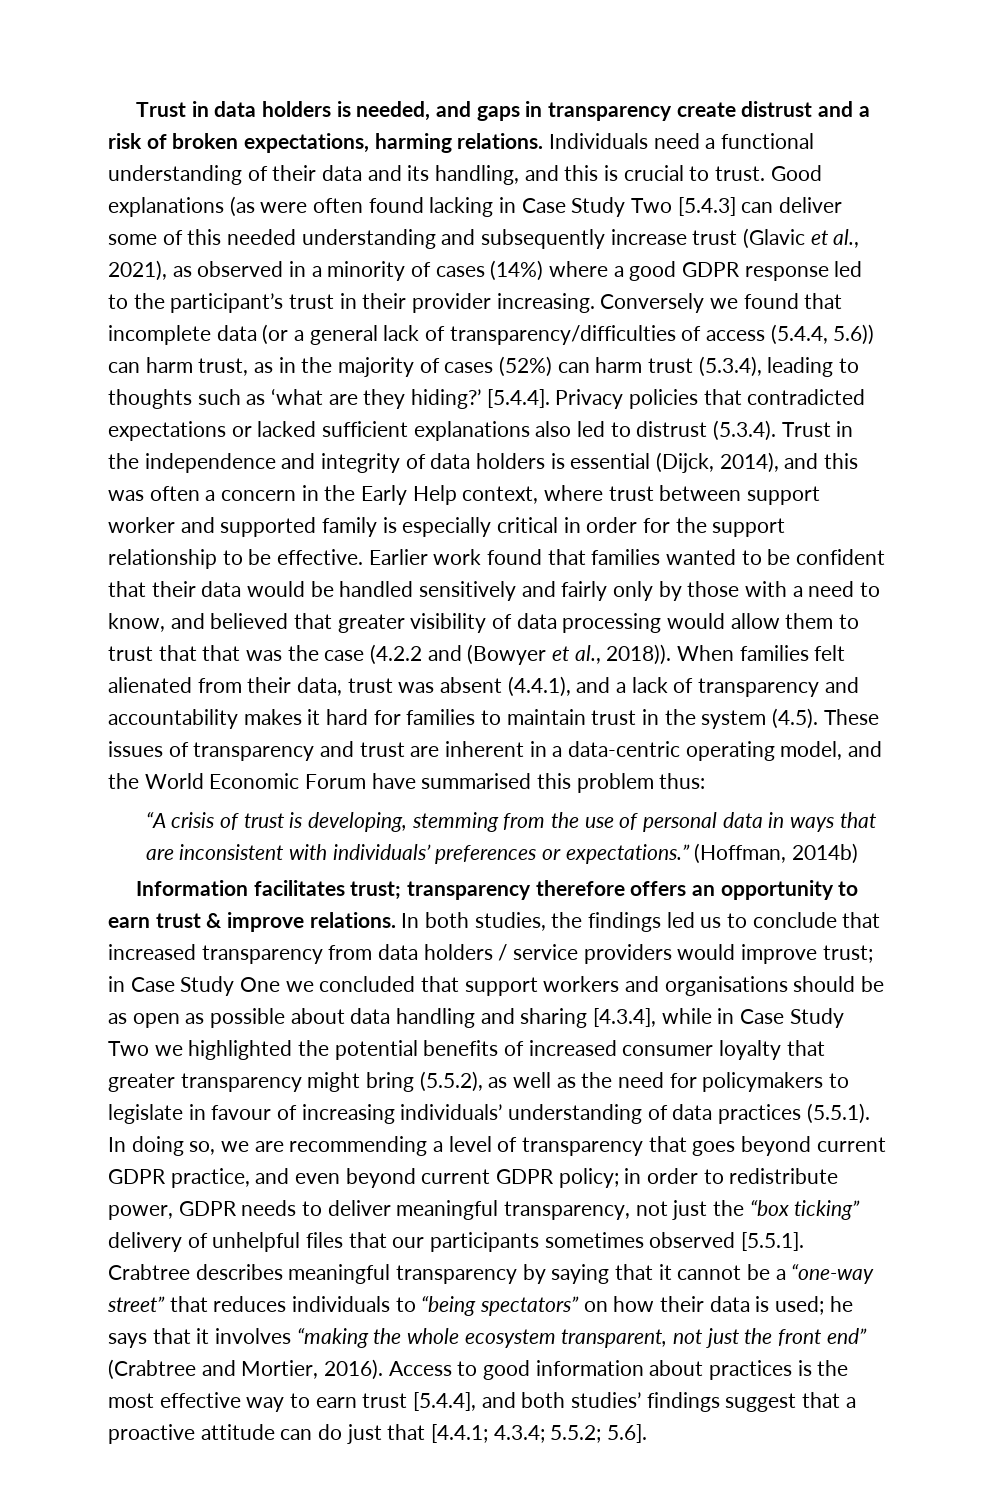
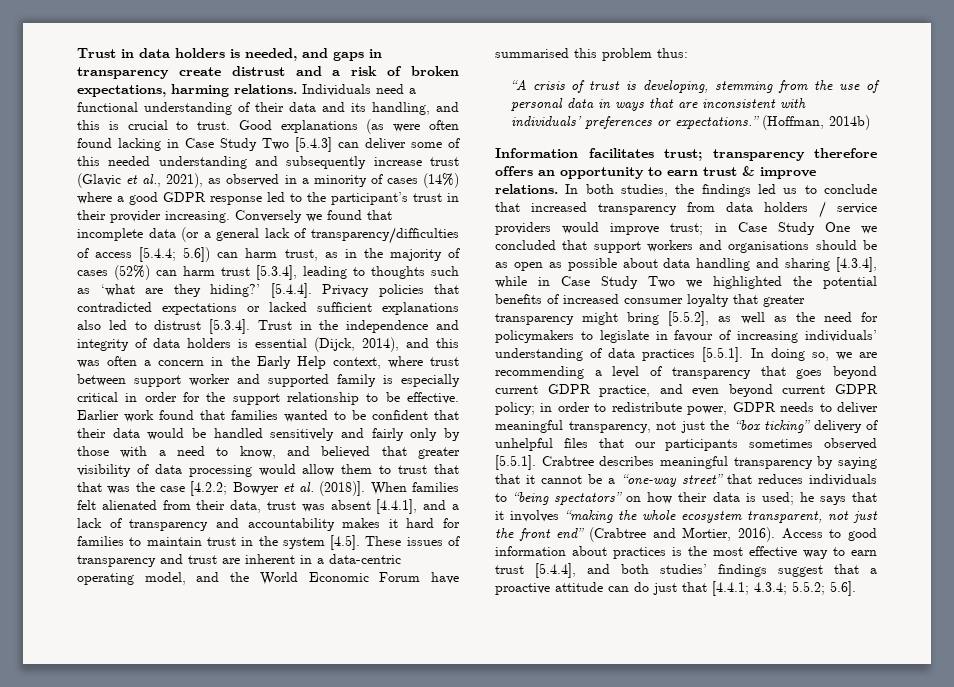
[770,324,875,345] (5.4.4, 5.6)) -> [139,247,211,262] [5.4.4; 5.6])
[698,356,762,377] (5.3.4), -> [256,265,297,280] [5.3.4],
[713,420,777,441] (5.3.4). -> [209,319,251,334] [5.3.4].
[370,644,672,665] (4.2.2 and (Bowyer et al., 2018)). -> [190,481,366,496] [4.2.2; Bowyer et al. (2018)].
[507,676,571,697] (4.4.1), -> [376,499,418,514] [4.4.1],
[772,708,819,729] (4.5). -> [330,535,361,550] [4.5].
[419,1071,483,1092] (5.5.2), -> [668,311,710,326] [5.5.2],
[806,1103,870,1124] (5.5.1). -> [702,347,744,362] [5.5.1].

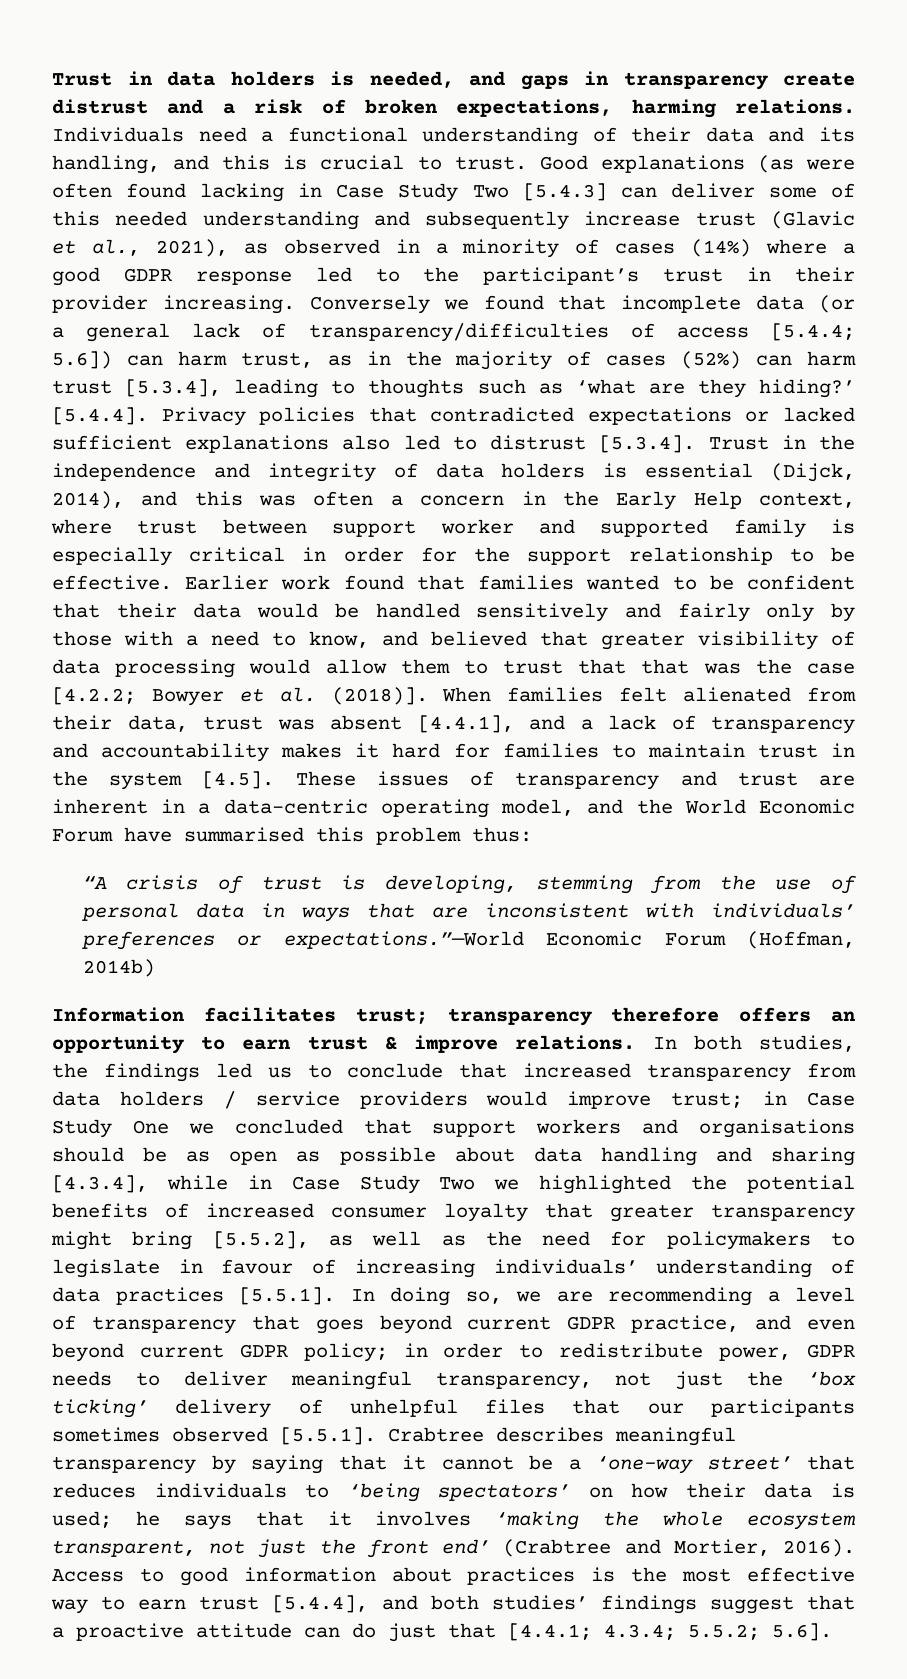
[674,116,759,129] expectations.” -> [283,931,726,949] expectations.”—World Economic Forum
[734,420,810,433] “box ticking” -> [807,1371,856,1386] [52,1399,148,1418] ‘box ticking’
[621,474,723,487] “one-way street” -> [596,1455,792,1474] ‘one-way street’
[513,492,623,505] “being spectators” -> [347,1483,571,1502] ‘being spectators’
[565,510,613,523] “making -> [495,1511,580,1530] ‘making
[556,528,585,539] end” -> [442,1539,491,1554] end’

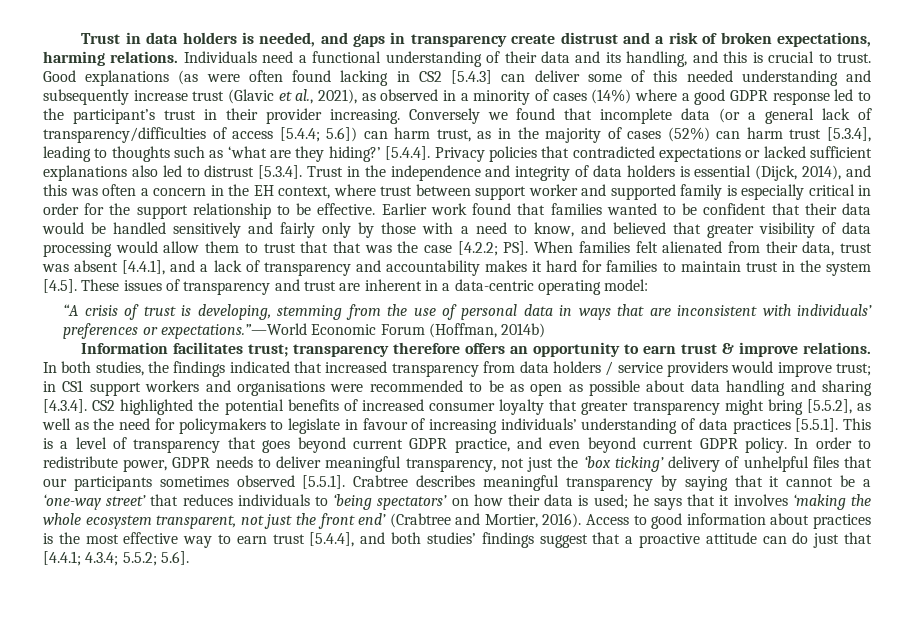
[336,183,509,202] Case Study Two -> [418,71,442,82] CS2
[616,491,742,510] Early Help -> [253,185,274,196] EH
[151,687,428,706] Bowyer et al. (2018)]. -> [503,241,529,255] PS].
[501,799,855,816] [52,827,532,845] model, and the World Economic Forum have summarised this problem thus: -> [604,279,649,291] model:
[215,1063,444,1078] led us to conclude -> [229,361,290,373] indicated
[807,1092,856,1106] [52,1119,412,1138] Case Study One we concluded that -> [62,380,84,392] CS1
[52,1147,124,1162] should -> [330,380,483,392] were recommended to
[52,1175,520,1194] [4.3.4], while in Case Study Two we -> [43,399,116,413] [4.3.4]. CS2
[350,1287,752,1306] In doing so, we are recommending -> [842,418,871,430] [43,438,53,449] This is
[303,1343,428,1362] policy; in -> [744,437,809,453] policy. In

